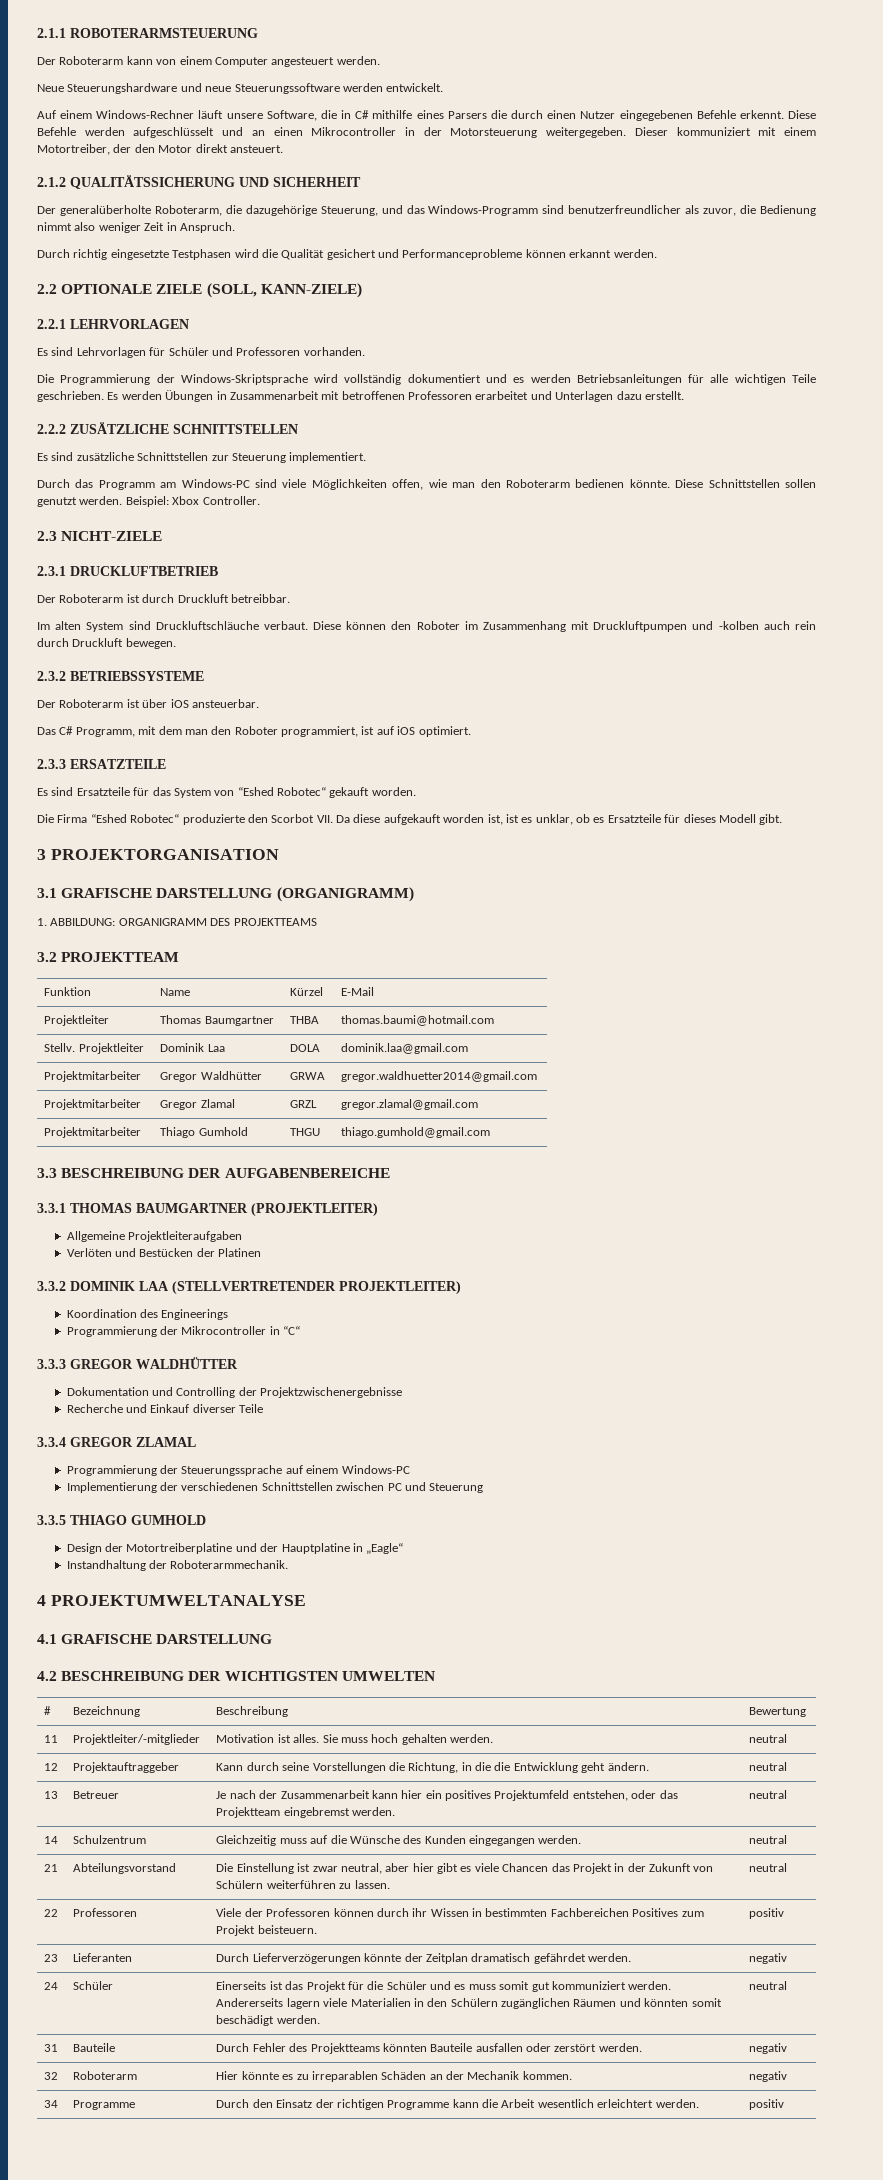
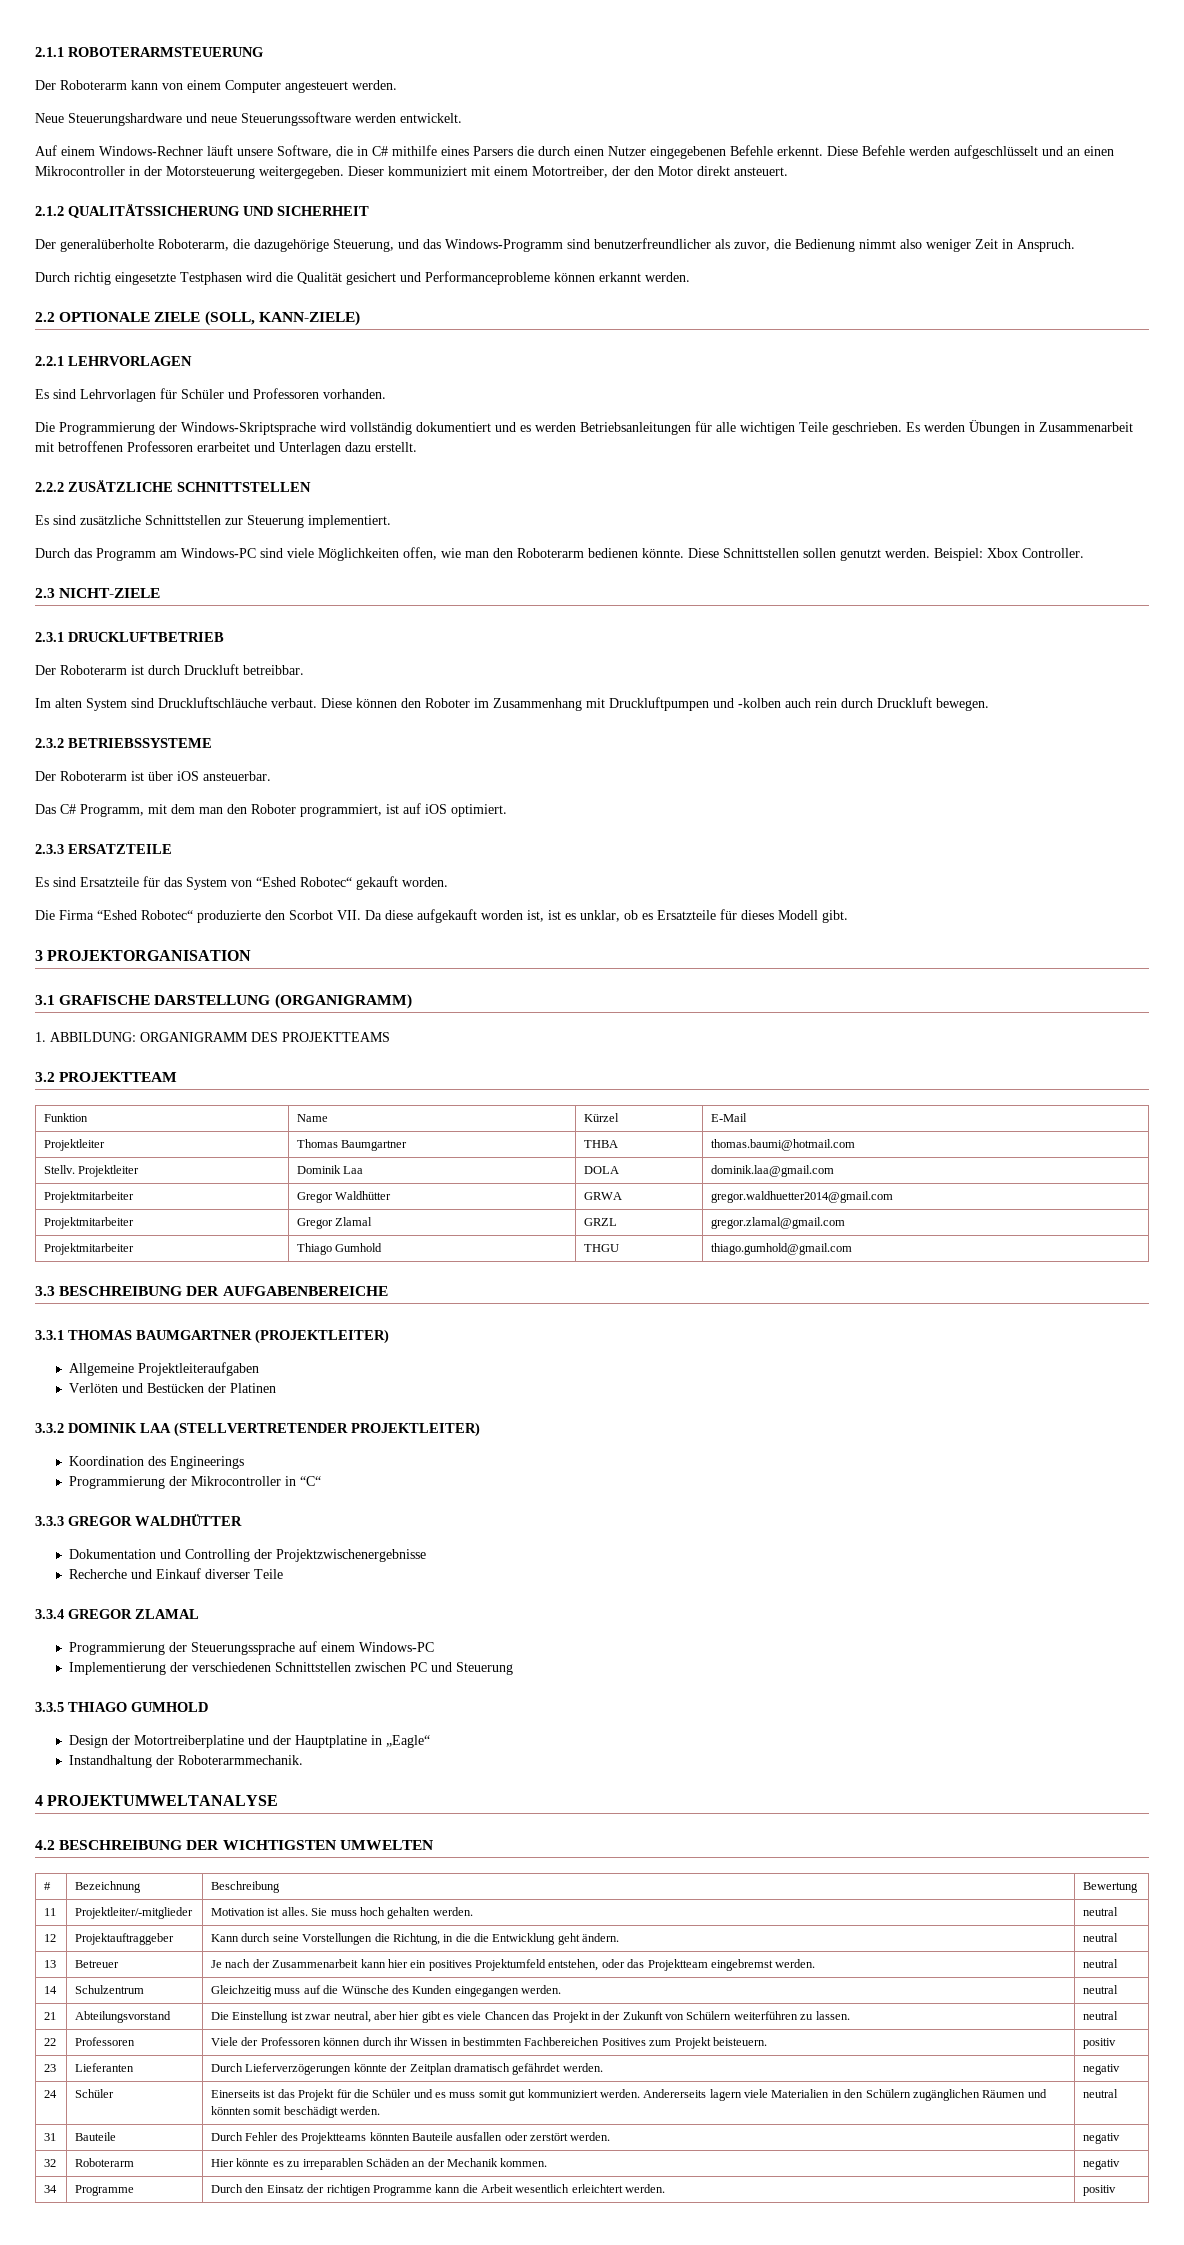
[37,1634,273,1644] // 4.1 GRAFISCHE DARSTELLUNG -> (279, 1800) none

